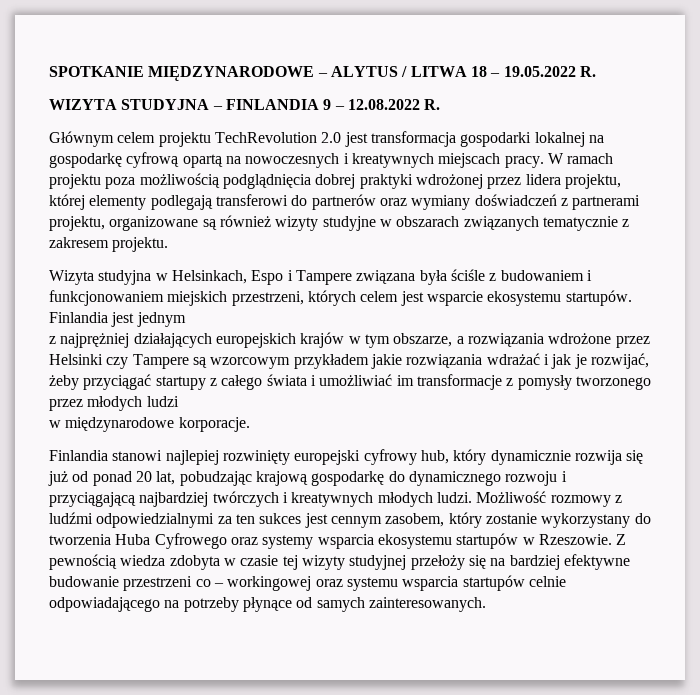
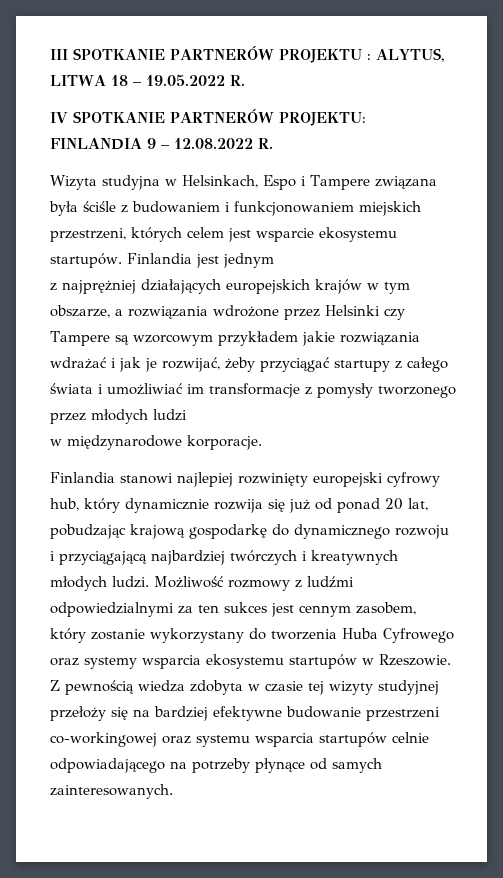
[49,66,408,81] SPOTKANIE MIĘDZYNARODOWE – ALYTUS / -> [50,46,445,63] III SPOTKANIE PARTNERÓW PROJEKTU : ALYTUS,
[49,99,223,110] WIZYTA STUDYJNA – -> [50,109,366,126] IV SPOTKANIE PARTNERÓW PROJEKTU:
[49,131,604,147] [49,152,614,168] [49,173,621,189] [49,194,641,210] [49,215,630,231] [49,237,169,252] // Głównym celem projektu TechRevolution 2.0 jest transformacja gospodarki lokalnej na gospodarkę cyfrową opartą na nowoczesnych i kreatywnych miejscach pracy. W ramach projektu poza możliwością podglądnięcia dobrej praktyki wdrożonej przez lidera projektu, której elementy podlegają transferowi do partnerów oraz wymiany doświadczeń z partnerami projektu, organizowane są również wizyty studyjne w obszarach związanych tematycznie z zakresem projektu. -> (273, 143) none
[195,576,312,591] co – workingowej -> [50,732,157,747] co-workingowej

